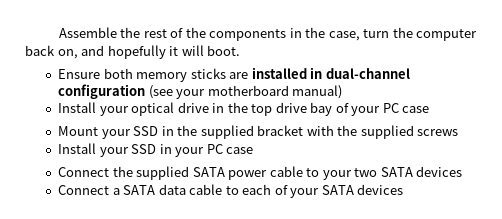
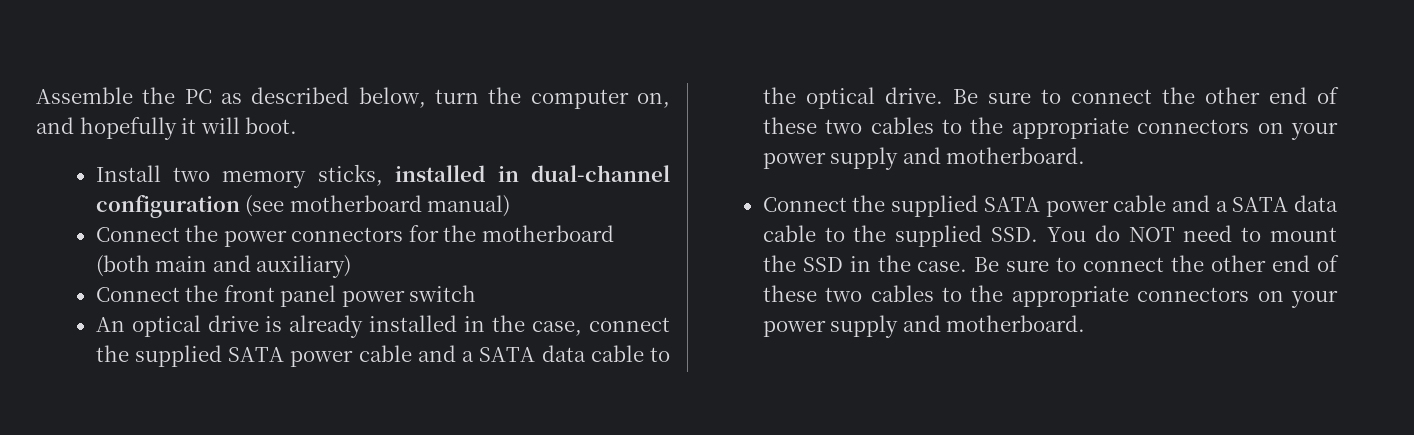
[143,27,360,41] rest of the components in the case, -> [184,87,426,108] PC as described below,
[25,45,55,56] back -> (629, 99) none
[58,68,249,82] Ensure both memory sticks are -> [95,164,383,188] Install two memory sticks,
[176,89,206,99] your -> (285, 206) none
[58,102,430,116] [58,125,459,139] [58,143,254,157] Install your optical drive in the top drive bay of your PC case // Mount your SSD in the supplied bracket with the supplied screws // Install your SSD in your PC case -> [95,225,614,247] [95,255,352,278] [95,285,477,307] [95,315,670,338] [95,345,670,367] [762,87,1339,109] [762,117,1338,140] [762,147,1086,170] Connect the power connectors for the motherboard (both main and auxiliary) // Connect the front panel power switch // An optical drive is already installed in the case, connect the supplied SATA power cable and a SATA data cable to the optical drive. Be sure to connect the other end of these two cables to the appropriate connectors on your power supply and motherboard.
[306,166,463,180] [58,184,404,198] to your two SATA devices // Connect a SATA data cable to each of your SATA devices -> [1171,195,1338,212] [762,225,1337,247] [762,255,1339,272] [762,285,1338,308] [762,315,1086,338] and a SATA data cable to the supplied SSD. You do NOT need to mount the SSD in the case. Be sure to connect the other end of these two cables to the appropriate connectors on your power supply and motherboard.

